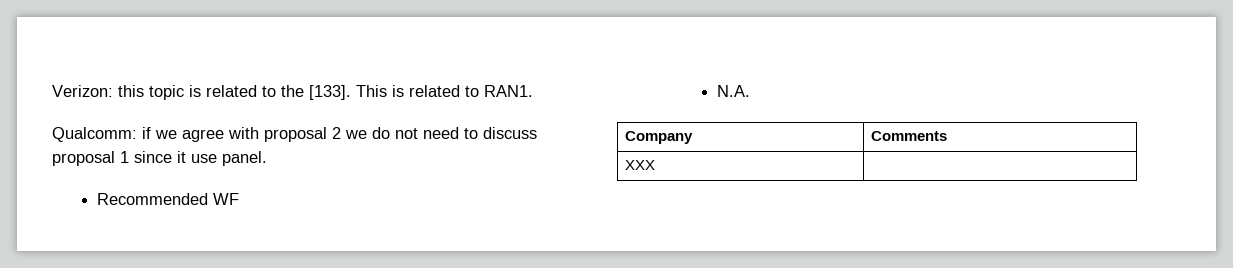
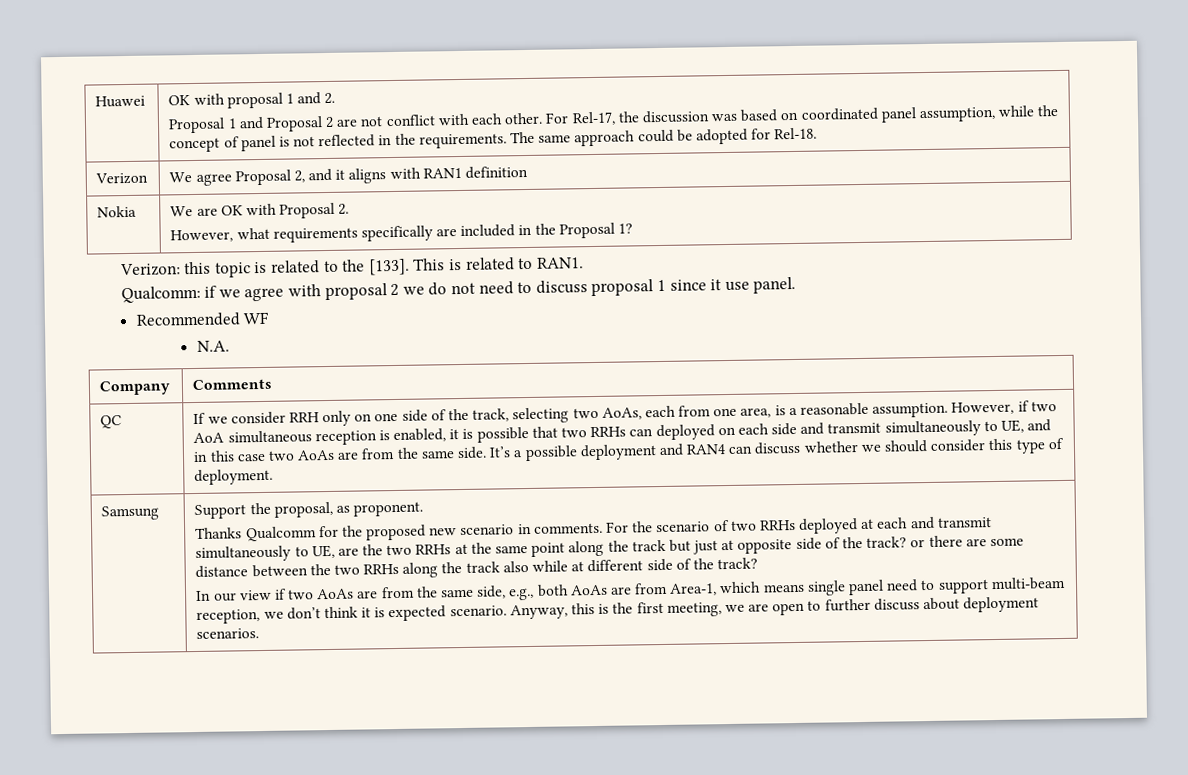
(52, 91) none -> [95,95,146,108] [168,92,336,109] [168,104,1059,134] [169,127,818,153] [95,172,149,185] [169,165,528,186] [97,205,138,218] [170,202,350,219] [170,222,633,243] Huawei | OK with proposal 1 and 2. // Proposal 1 and Proposal 2 are not conflict with each other. For Rel-17, the discussion was based on coordinated panel assumption, while the concept of panel is not reflected in the requirements. The same approach could be adopted for Rel-18. // Verizon | We agree Proposal 2, and it aligns with RAN1 definition // Nokia | We are OK with Proposal 2. // However, what requirements specifically are included in the Proposal 1? //
[625,160,656,170] XXX | -> [100,415,123,429] [193,400,1057,427] [193,419,1052,446] [193,437,1064,463] [194,468,274,486] [101,505,160,521] [194,501,424,520] [195,516,992,542] [195,535,1024,562] [195,557,759,578] [196,576,1066,602] [196,596,1040,624] [196,628,260,639] QC | If we consider RRH only on one side of the track, selecting two AoAs, each from one area, is a reasonable assumption. However, if two AoA simultaneous reception is enabled, it is possible that two RRHs can deployed on each side and transmit simultaneously to UE, and in this case two AoAs are from the same side. It’s a possible deployment and RAN4 can discuss whether we should consider this type of deployment. // Samsung | Support the proposal, as proponent. // Thanks Qualcomm for the proposed new scenario in comments. For the scenario of two RRHs deployed at each and transmit simultaneously to UE, are the two RRHs at the same point along the track but just at opposite side of the track? or there are some distance between the two RRHs along the track also while at different side of the track? // In our view if two AoAs are from the same side, e.g., both AoAs are from Area-1, which means single panel need to support multi-beam reception, we don’t think it is expected scenario. Anyway, this is the first meeting, we are open to further discuss about deployment scenarios.

